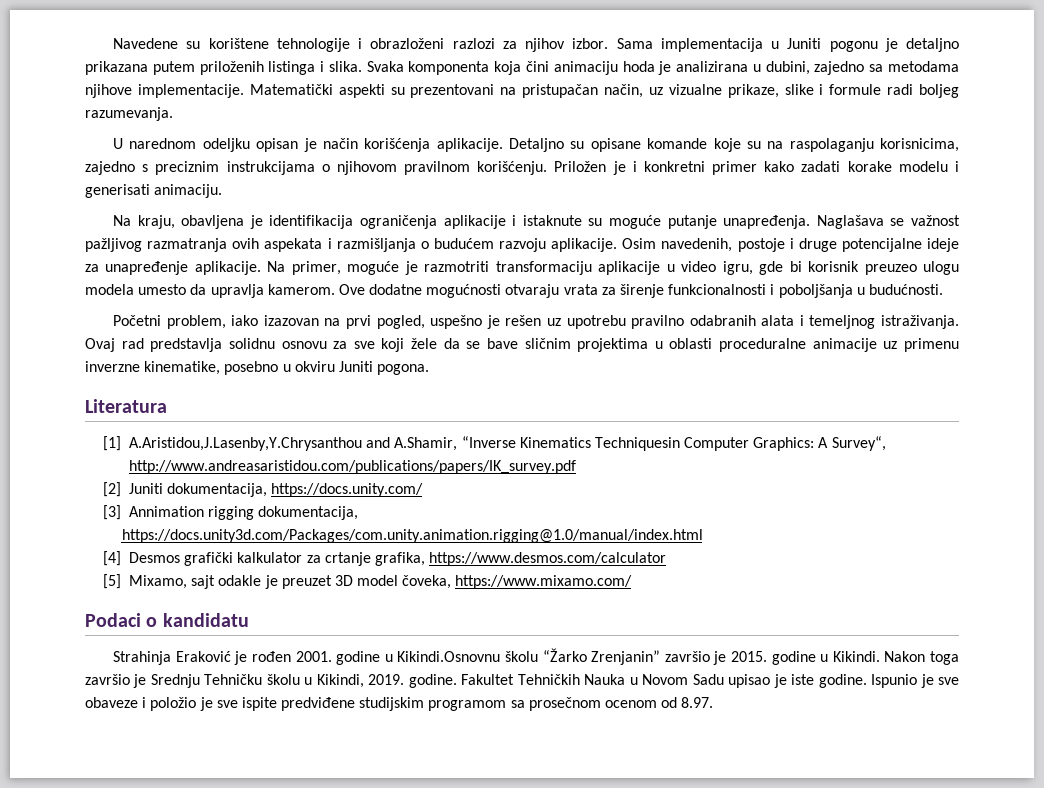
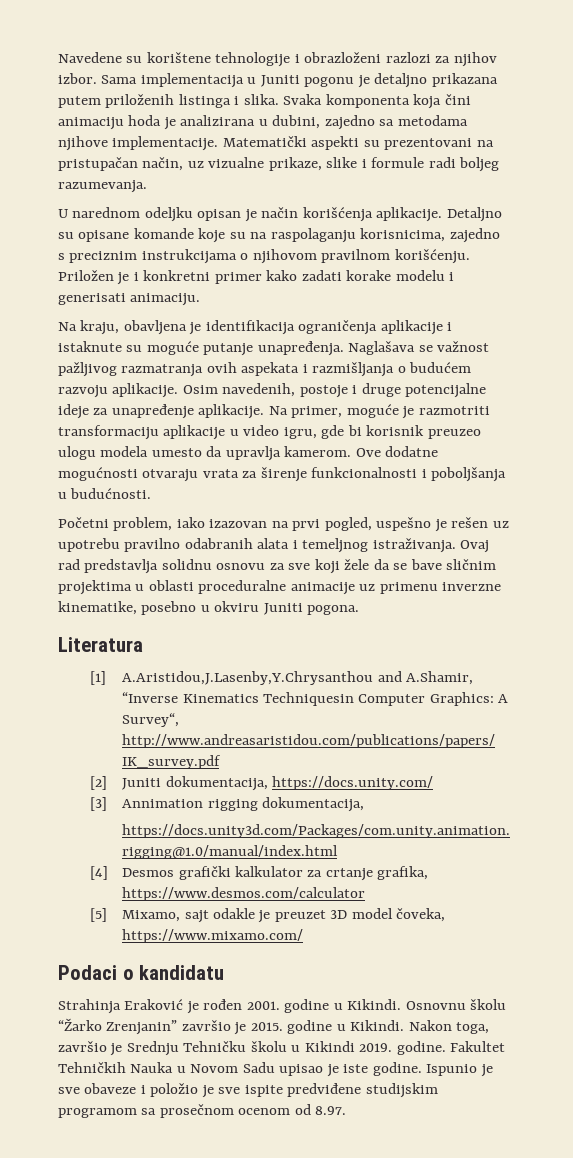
[397,651,501,662] Kikindi.Osnovnu -> [347,999,466,1010] Kikindi. Osnovnu
[929,651,959,665] toga -> [456,1022,490,1034] toga,
[316,674,364,688] Kikindi, -> [304,1041,355,1052] Kikindi

